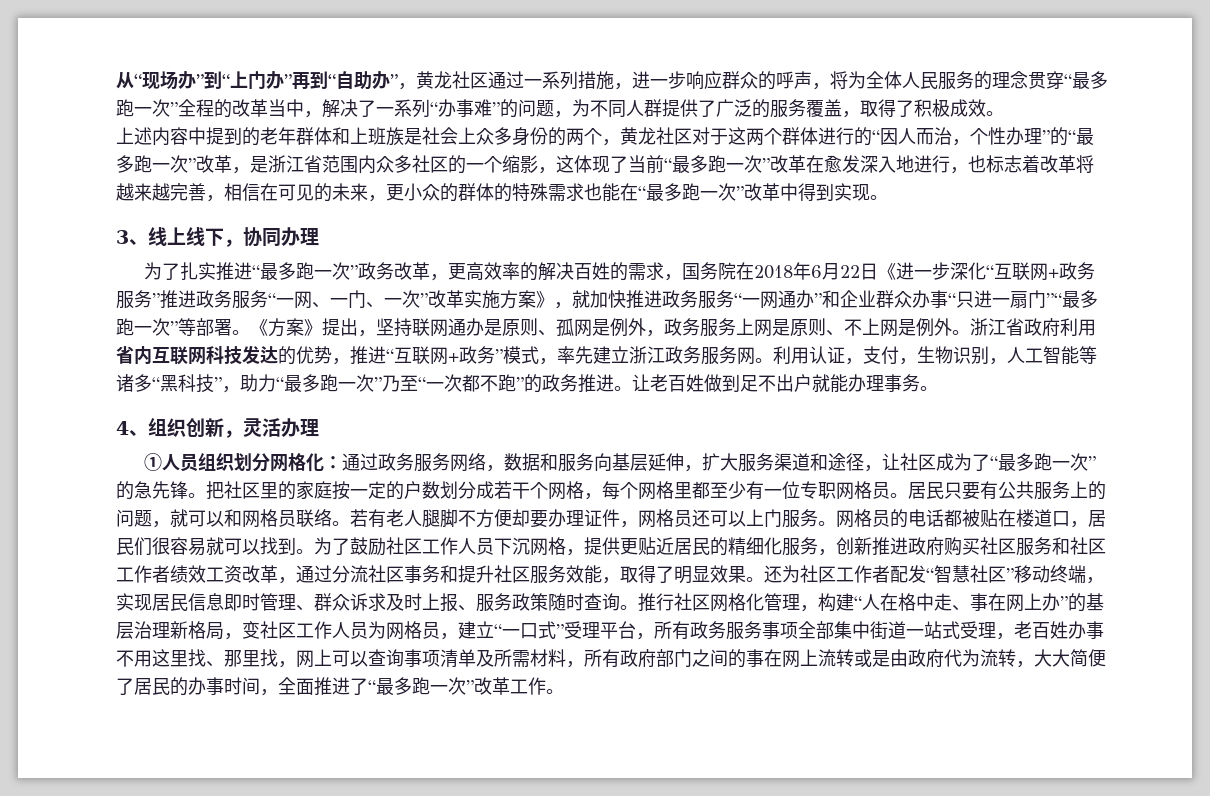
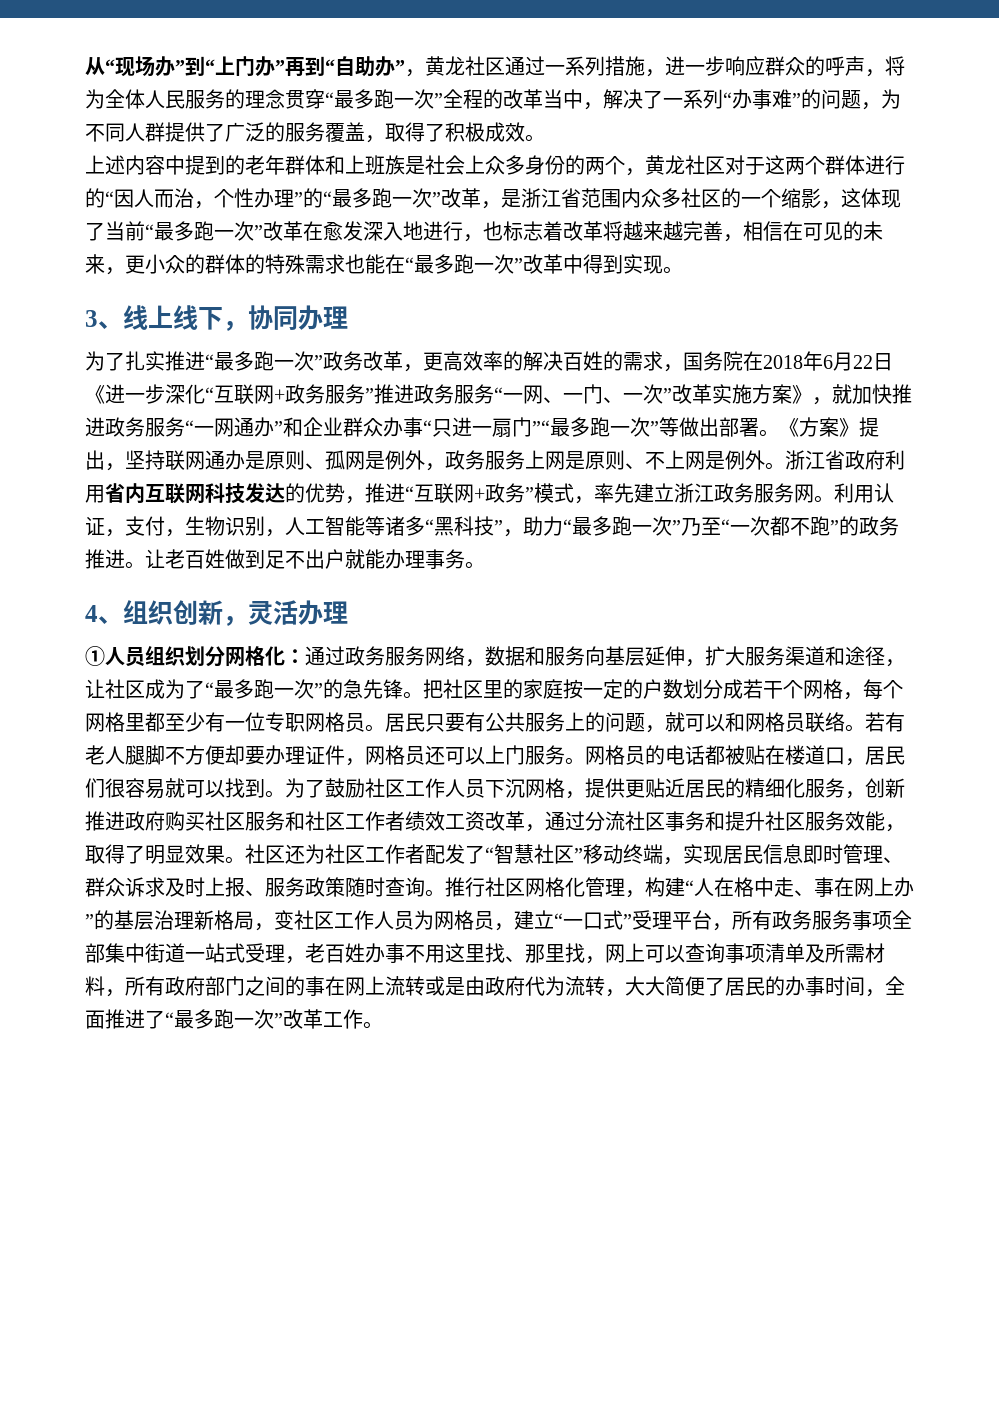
(196, 327) none -> [679,417,719,437] 做出
(764, 579) none -> [245,844,285,864] 社区
(926, 574) none -> [465,845,485,864] 了

